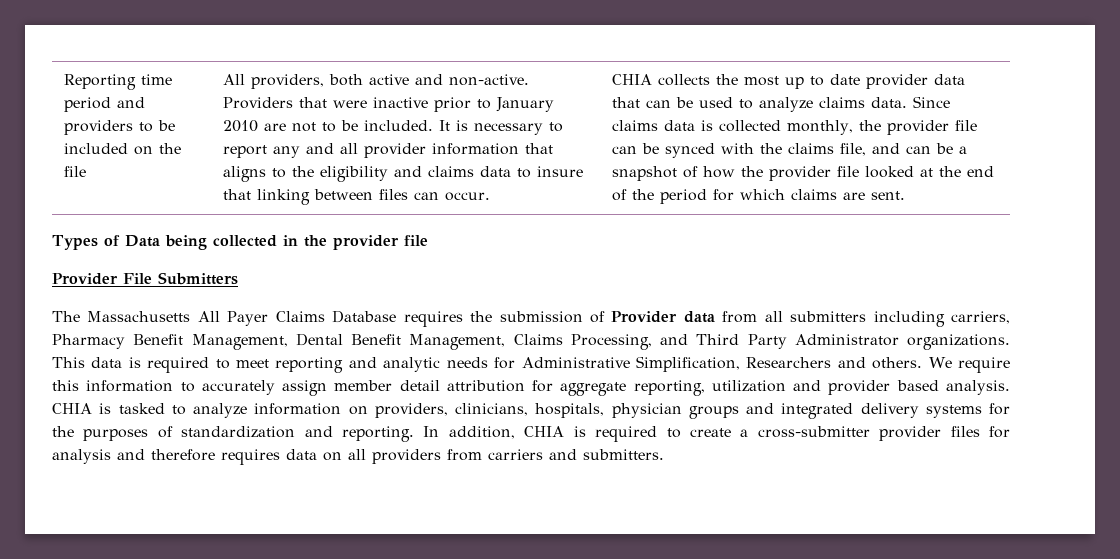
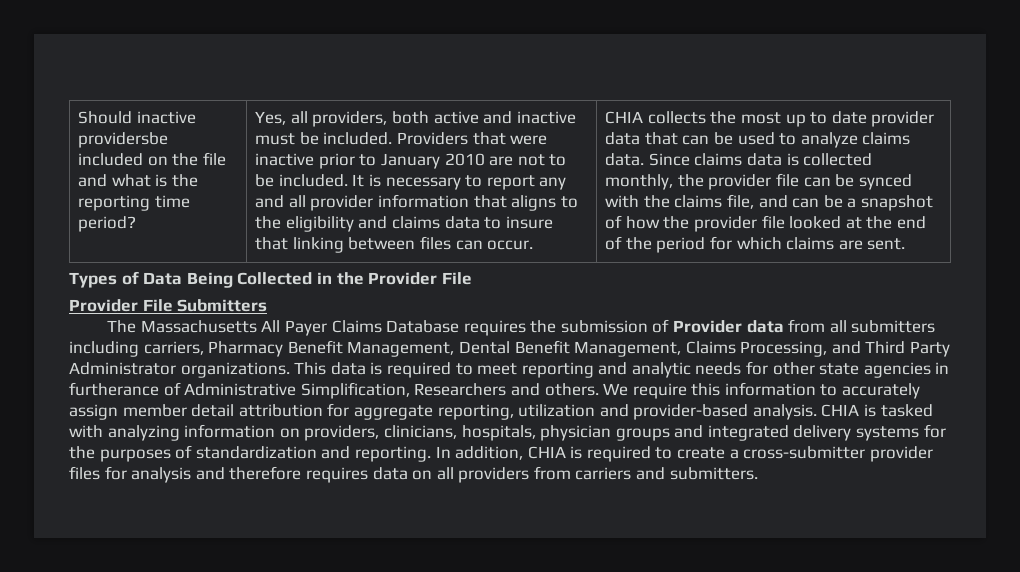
[63,74,172,90] [63,97,145,112] [63,120,175,135] [63,143,181,155] [63,166,86,177] [222,74,529,89] Reporting time period and providers to be included on the file | All providers, both active and non-active. -> [78,111,196,124] [78,132,169,148] [78,152,226,166] [78,174,198,187] [78,195,190,211] [78,216,137,232] [255,111,576,127] [255,132,393,145] Should inactive providersbe included on the file and what is the reporting time period? | Yes, all providers, both active and inactive must be included.
[164,235,428,250] being collected in the provider file -> [186,272,472,288] Being Collected in the Provider File
(516, 363) none -> [772,362,950,378] [69,382,181,396] other state agencies in furtherance of
[828,380,939,395] provider based -> [633,404,749,420] provider-based
[171,403,247,418] to analyze -> [69,425,180,441] with analyzing

